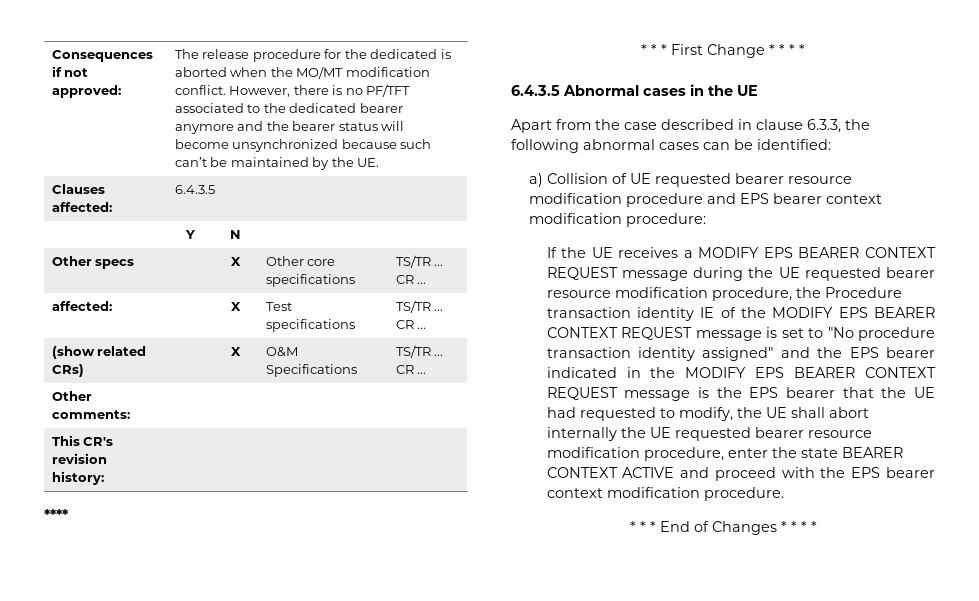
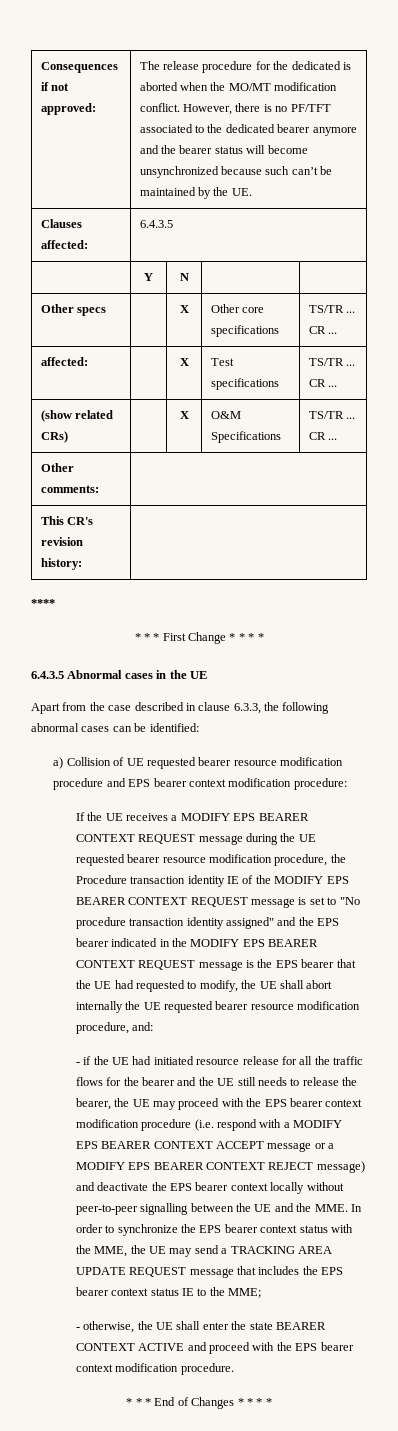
(724, 454) none -> [132,1022,154,1031] [75,1056,364,1065] [75,1077,358,1086] [75,1098,363,1110] [75,1119,343,1131] [75,1141,335,1152] [75,1161,365,1173] [75,1182,344,1194] [75,1203,362,1215] [75,1224,353,1236] [75,1245,332,1257] [75,1266,344,1278] [75,1287,262,1298] [75,1321,201,1333] and: // - if the UE had initiated resource release for all the traffic flows for the bearer and the UE still needs to release the bearer, the UE may proceed with the EPS bearer context modification procedure (i.e. respond with a MODIFY EPS BEARER CONTEXT ACCEPT message or a MODIFY EPS BEARER CONTEXT REJECT message) and deactivate the EPS bearer context locally without peer-to-peer signalling between the UE and the MME. In order to synchronize the EPS bearer context status with the MME, the UE may send a TRACKING AREA UPDATE REQUEST message that includes the EPS bearer context status IE to the MME; // - otherwise, the UE shall

